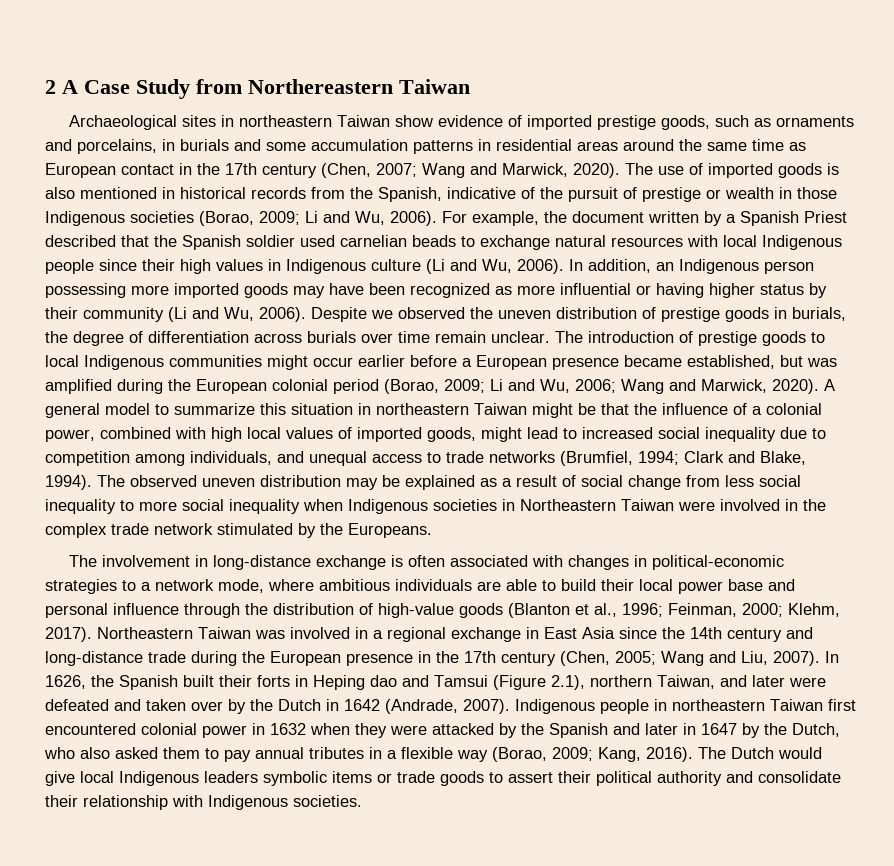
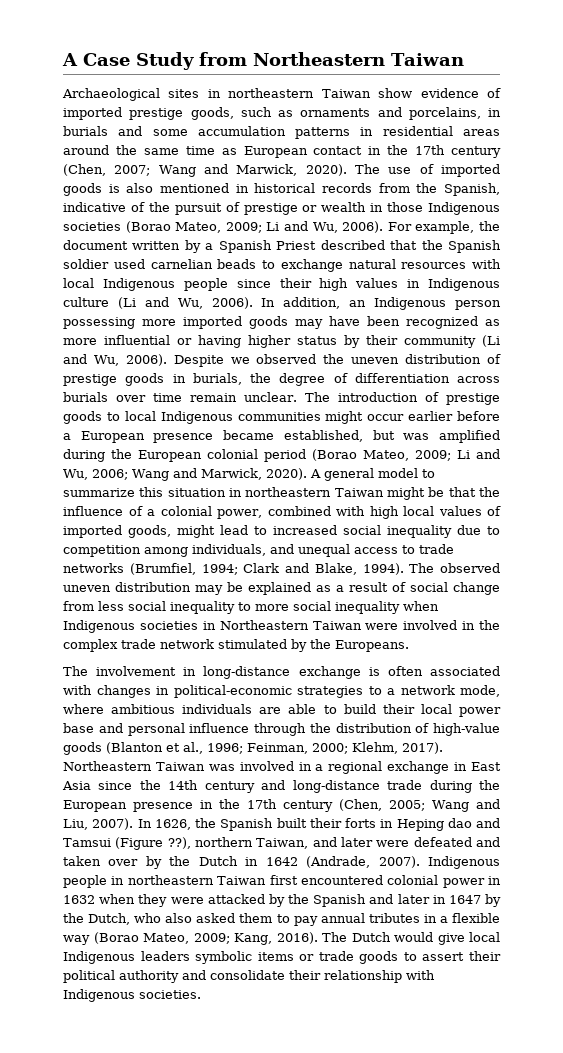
[45,80,56,94] 2 -> (62, 59) none
[248,79,393,94] Northereastern -> [253,52,385,66] Northeastern
[199,211,254,226] (Borao, -> [125,221,222,233] (Borao Mateo,
[384,379,439,394] (Borao, -> [312,449,409,461] (Borao Mateo,
[551,675,585,690] 2.1), -> [167,837,191,849] ??),
[492,747,547,762] (Borao, -> [93,932,189,944] (Borao Mateo,

